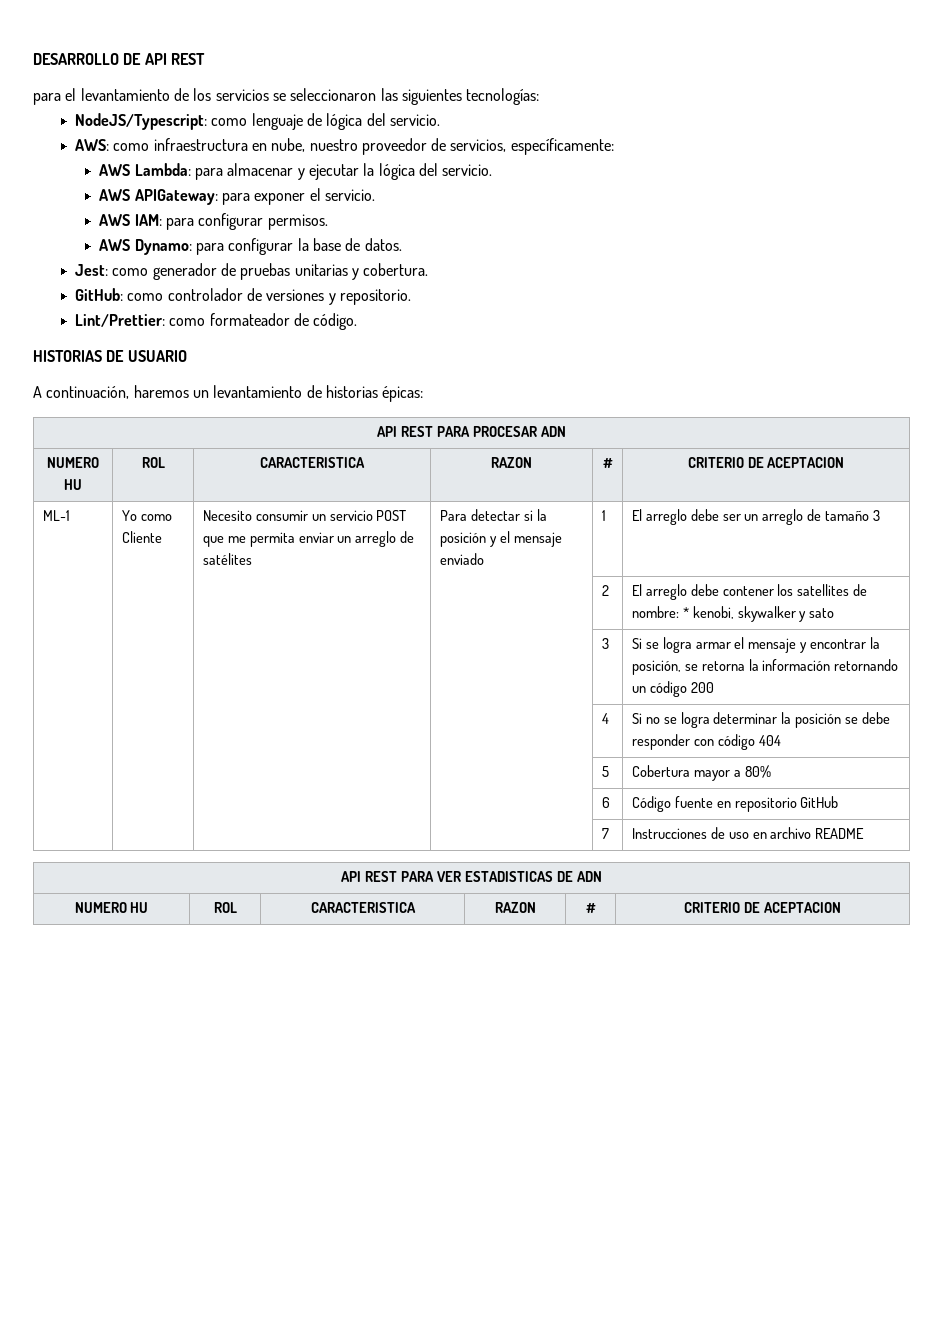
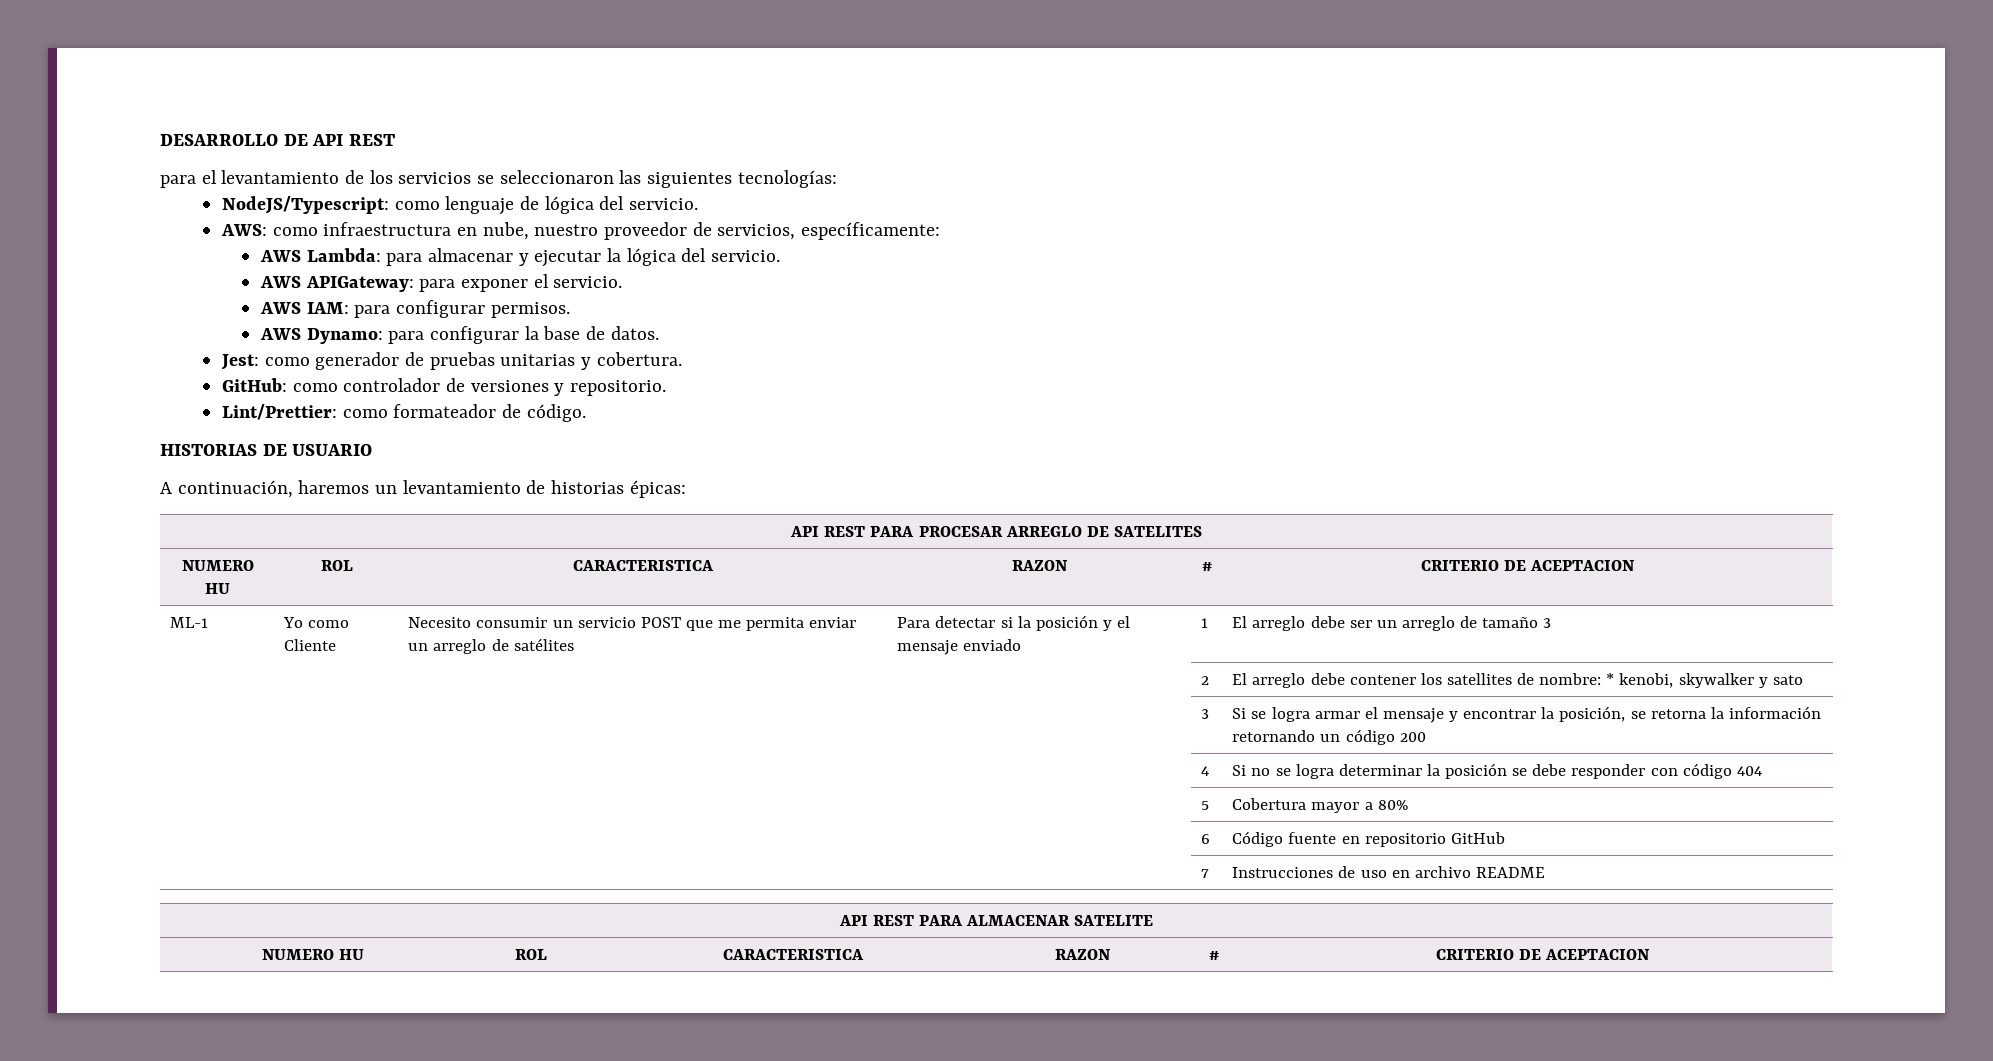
[540,426,566,437] ADN -> [1005,526,1202,537] ARREGLO DE SATELITES
[437,871,602,882] VER ESTADISTICAS DE ADN -> [966,915,1154,926] ALMACENAR SATELITE

